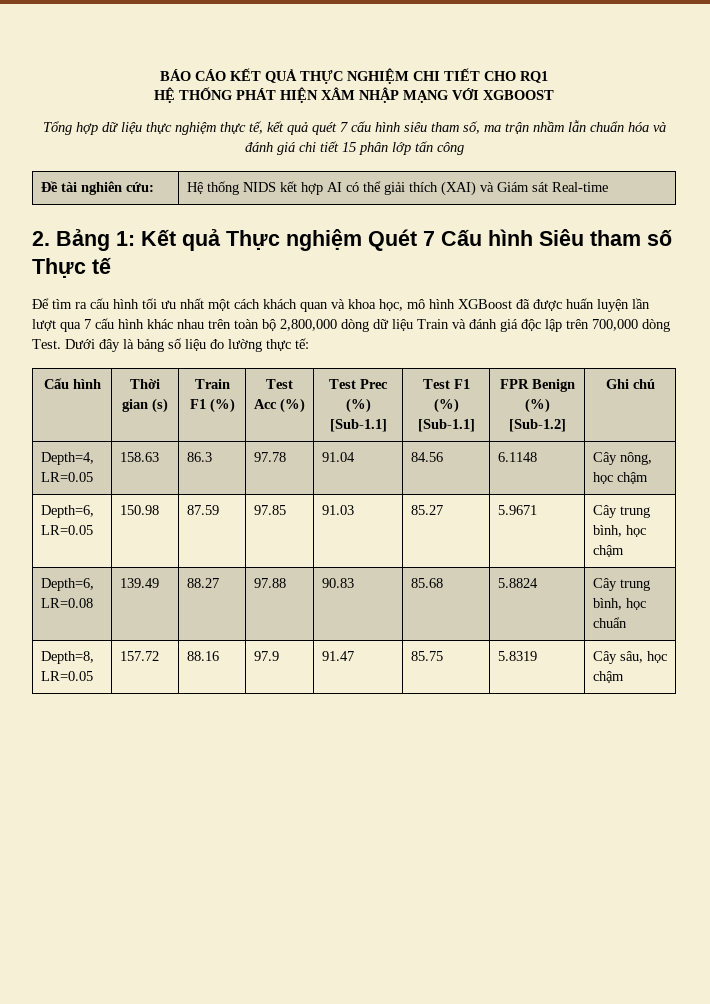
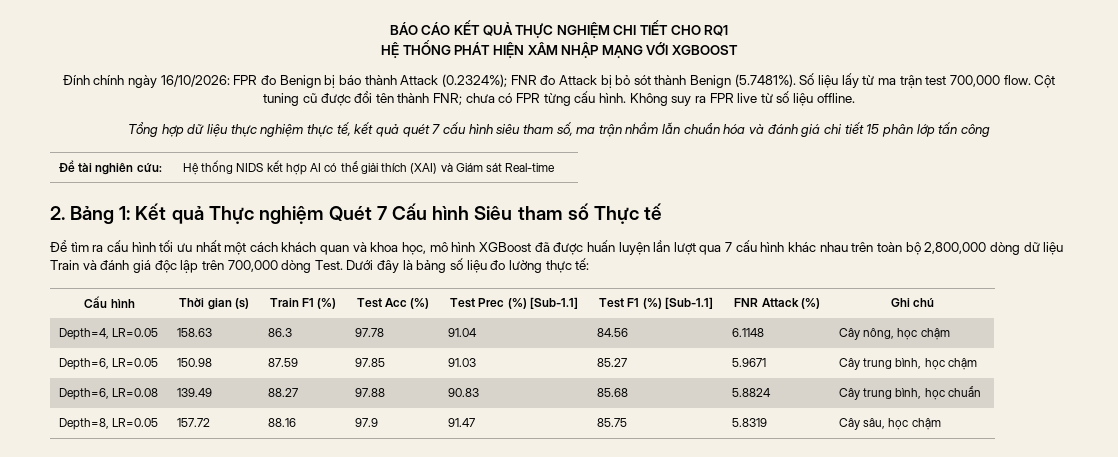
(554, 95) none -> [62,73,1056,88] [263,91,855,106] // Đính chính ngày 16/10/2026: FPR đo Benign bị báo thành Attack (0.2324%); FNR đo Attack bị bỏ sót thành Benign (5.7481%). Số liệu lấy từ ma trận test 700,000 flow. Cột tuning cũ được đổi tên thành FNR; chưa có FPR từng cấu hình. Không suy ra FPR live từ số liệu offline.
[499,379,575,392] [524,398,550,413] [508,419,566,432] FPR Benign (%) [Sub-1.2] -> [734,298,820,309] FNR Attack (%)

